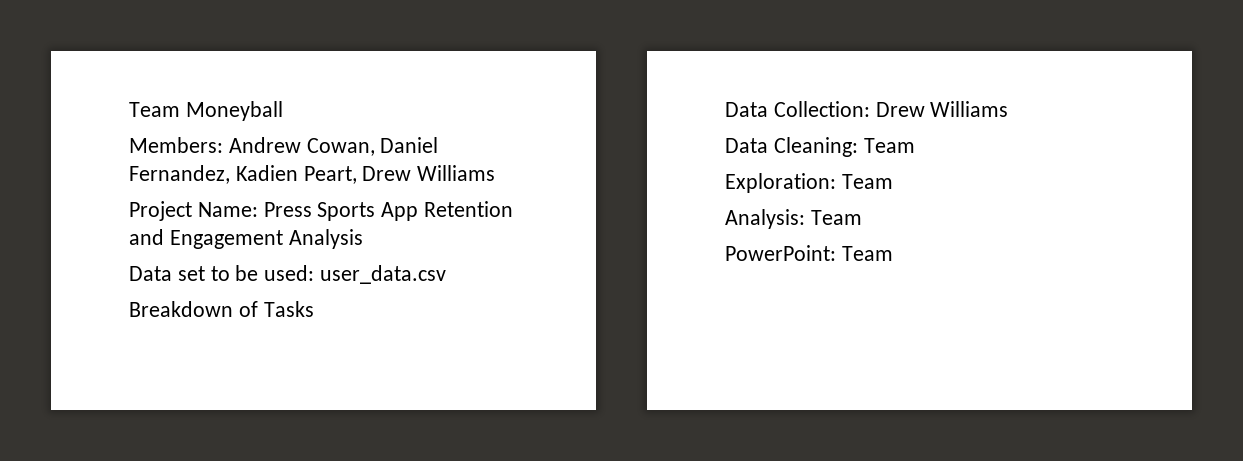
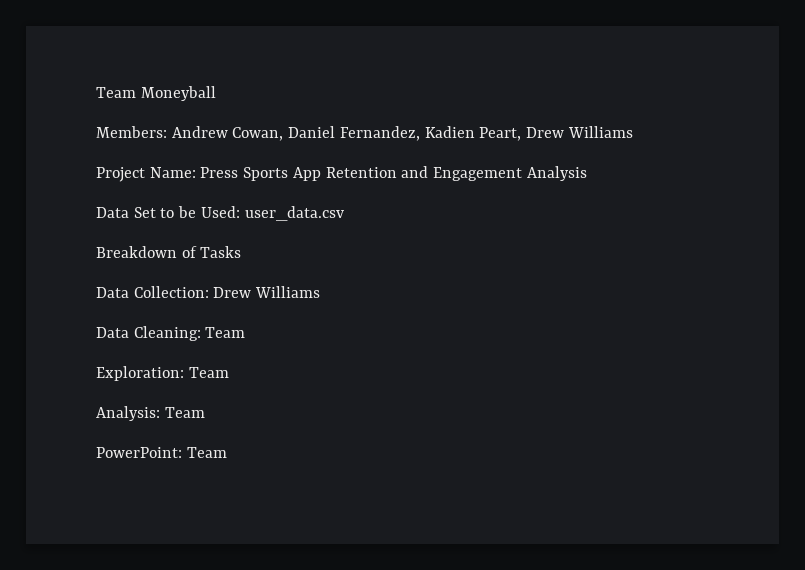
[177,266,205,281] set -> [133,207,156,218] Set
[264,265,315,281] used: -> [200,206,240,218] Used:

